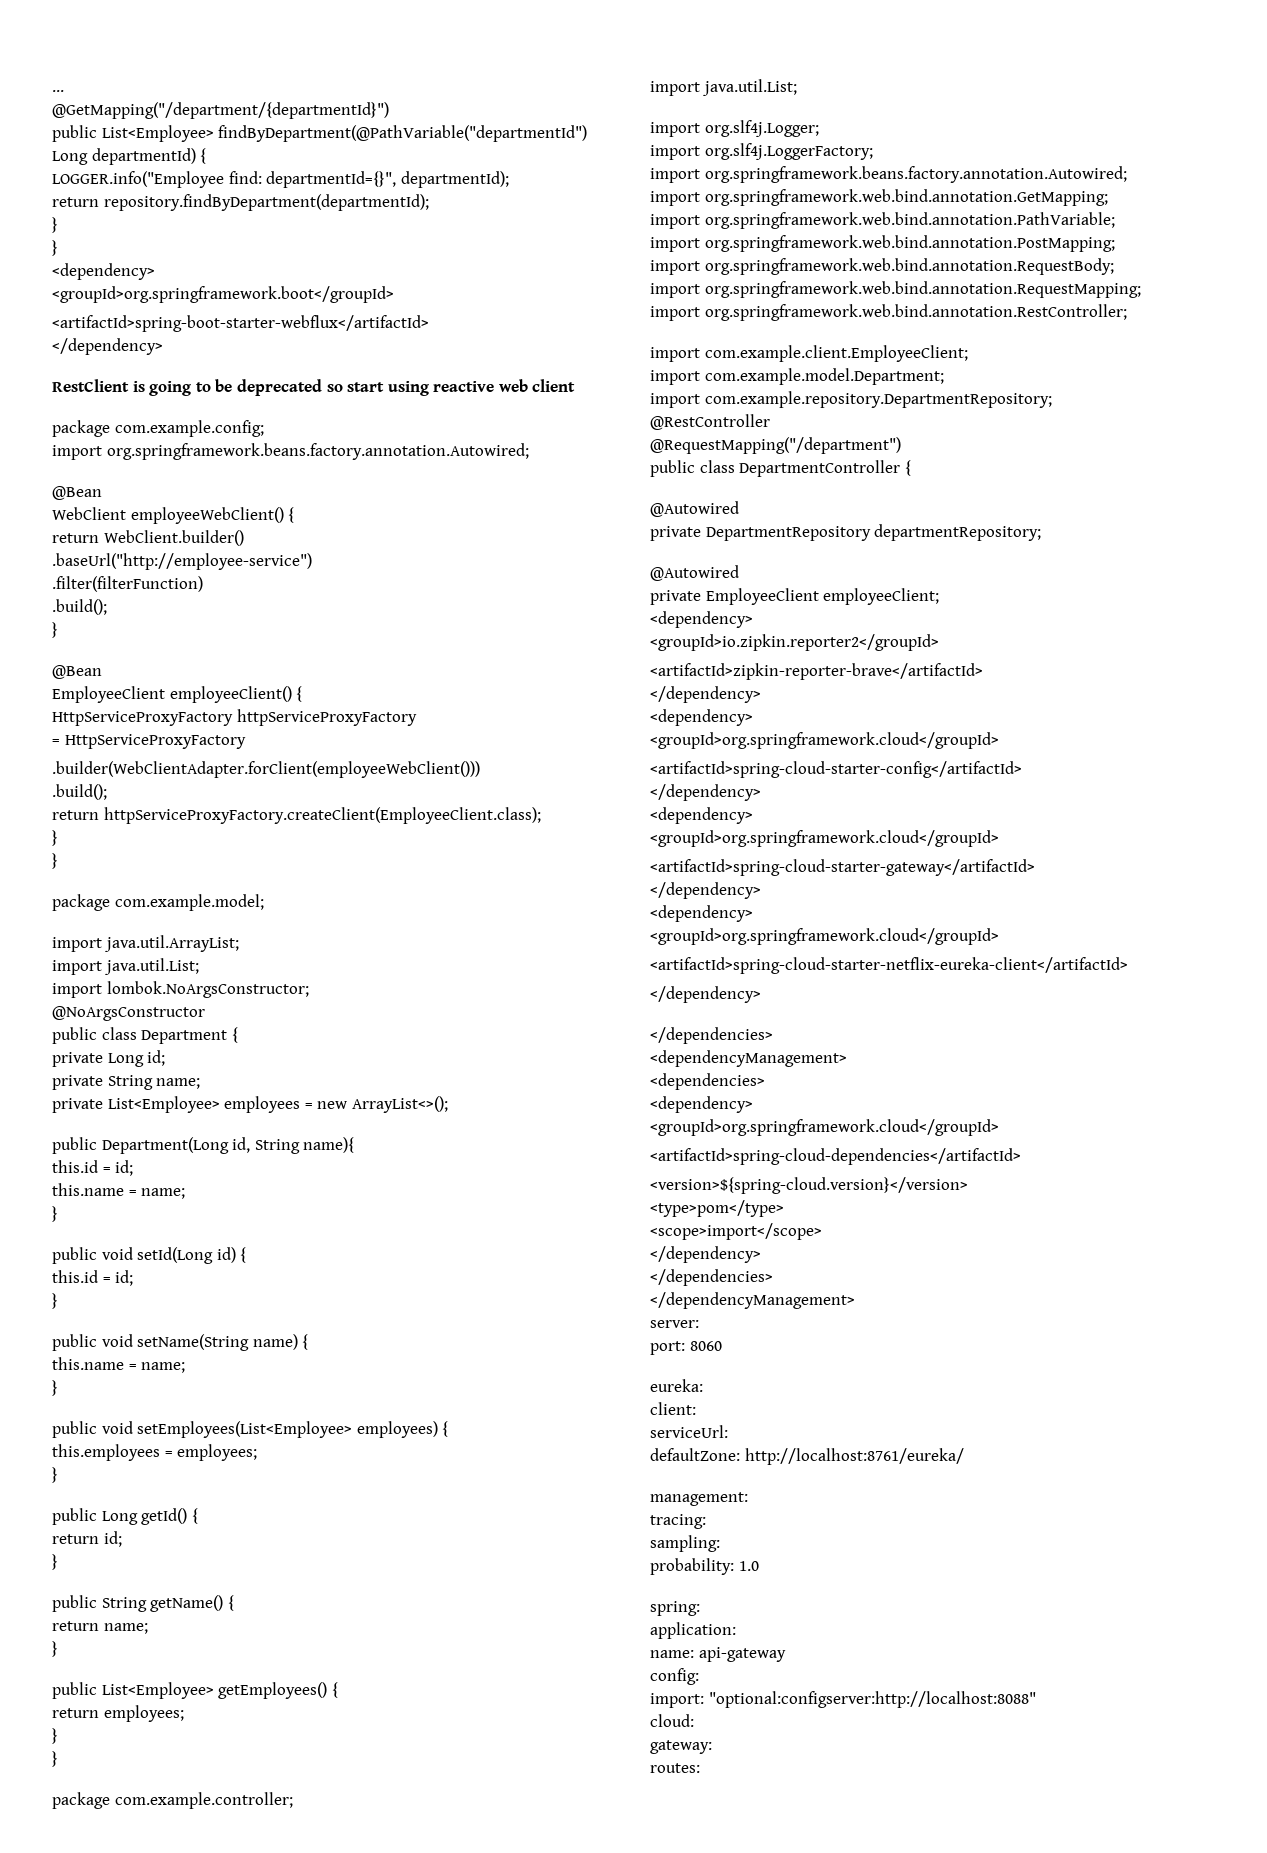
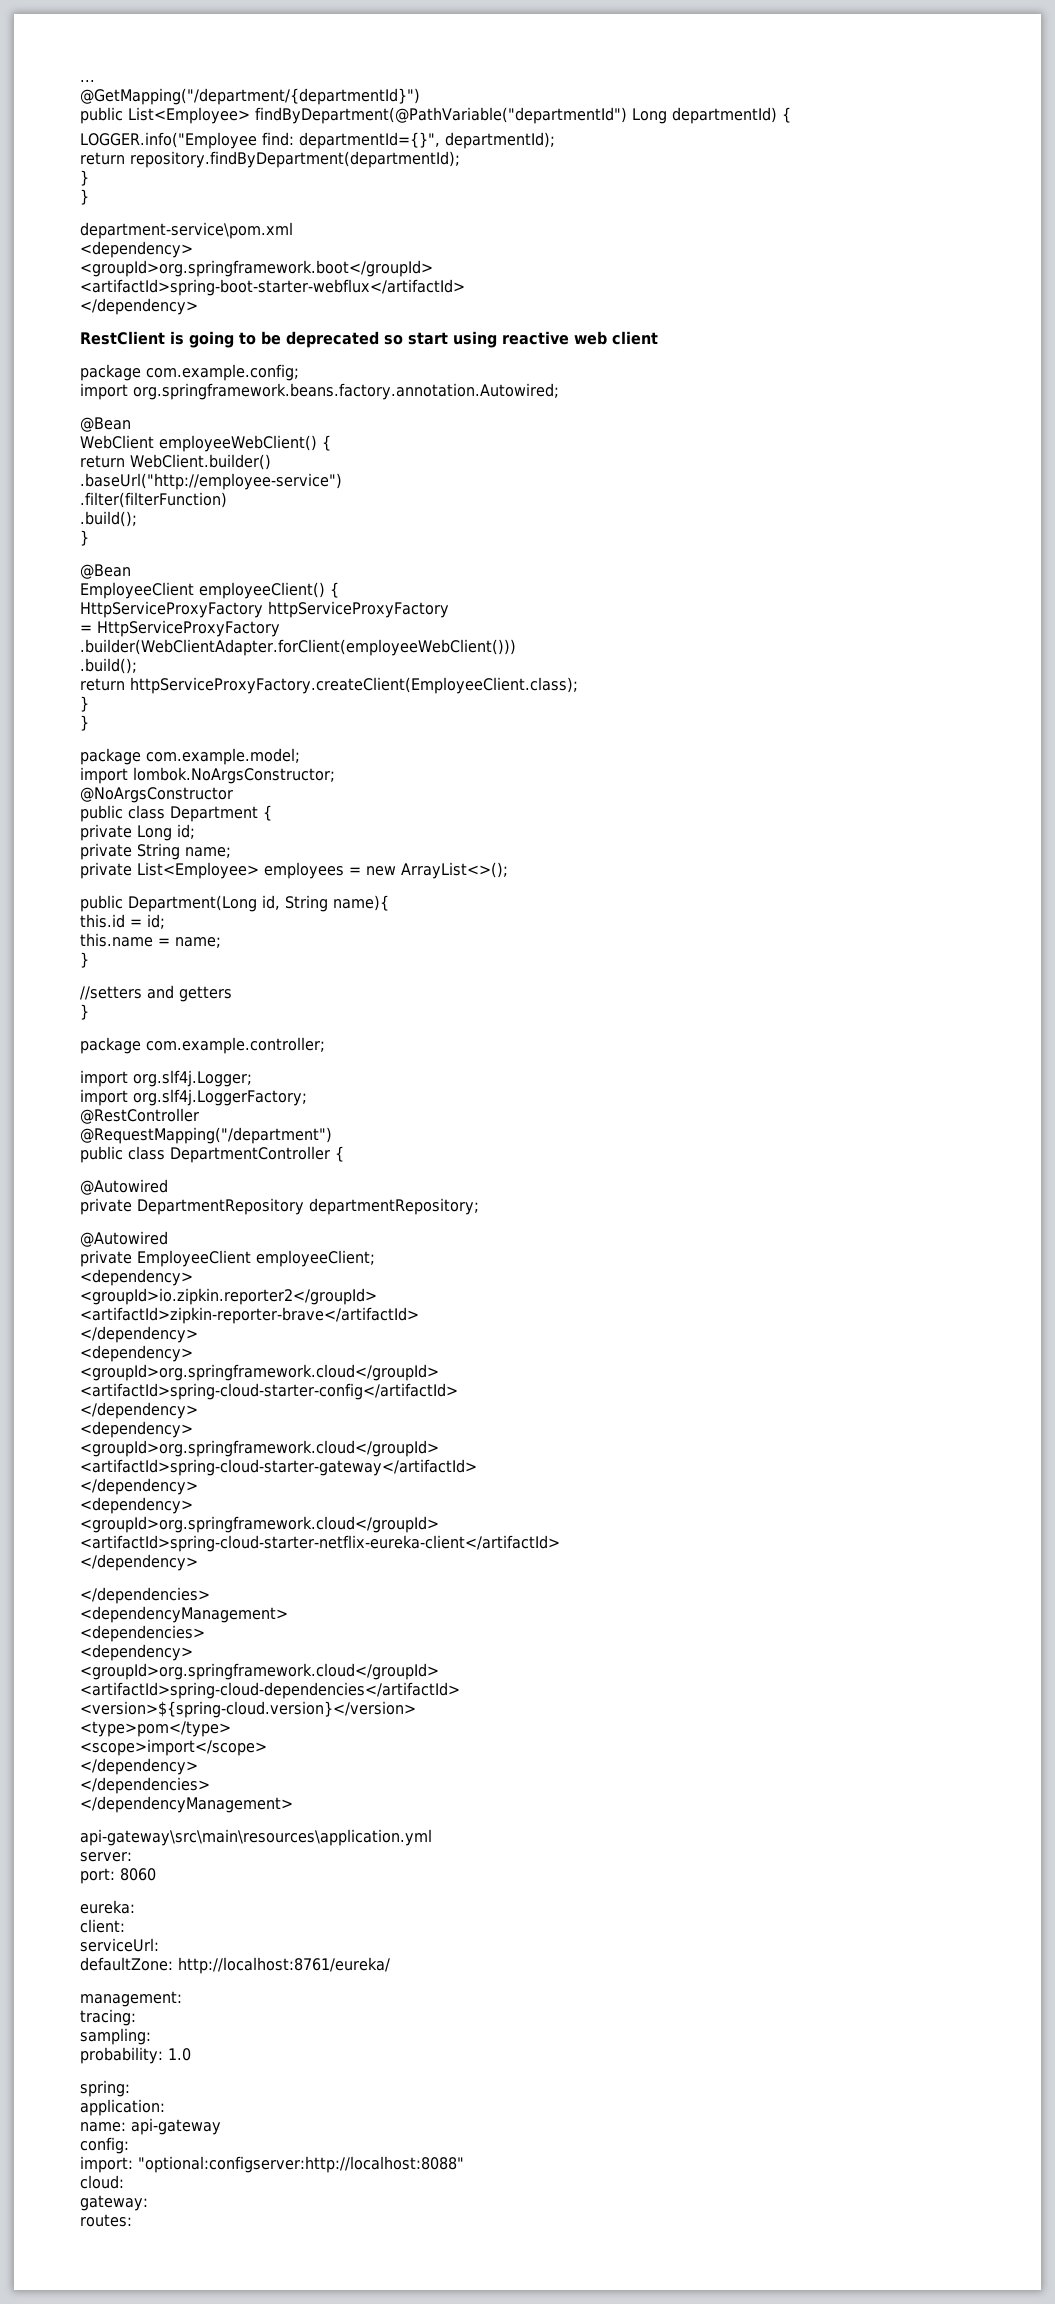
(58, 248) none -> [80,222,293,239] // department-service\pom.xml
[52,935,239,952] [52,958,199,975] // import java.util.ArrayList; // import java.util.List; -> (300, 756) none
[52,1247,247,1264] [52,1270,134,1286] [52,1293,58,1309] [52,1334,309,1351] [52,1357,186,1373] [52,1380,58,1396] [52,1421,449,1438] [52,1444,258,1461] [52,1467,58,1483] [52,1508,198,1525] [52,1531,122,1547] [52,1554,58,1570] [52,1595,234,1612] [52,1621,148,1634] [52,1641,58,1657] [52,1682,338,1699] [52,1705,184,1722] [52,1728,58,1744] public void setId(Long id) { // this.id = id; // } // public void setName(String name) { // this.name = name; // } // public void setEmployees(List<Employee> employees) { // this.employees = employees; // } // public Long getId() { // return id; // } // public String getName() { // return name; // } // public List<Employee> getEmployees() { // return employees; // } -> [80,985,232,1002] //setters and getters
[650,79,797,96] // import java.util.List; -> (325, 1045) none
[650,166,1127,183] [650,189,1108,206] [650,212,1115,229] [650,235,1115,252] [650,258,1114,275] [650,281,1141,298] [650,304,1127,321] [650,345,968,362] [650,368,944,385] [650,391,1052,408] // import org.springframework.beans.factory.annotation.Autowired; // import org.springframework.web.bind.annotation.GetMapping; // import org.springframework.web.bind.annotation.PathVariable; // import org.springframework.web.bind.annotation.PostMapping; // import org.springframework.web.bind.annotation.RequestBody; // import org.springframework.web.bind.annotation.RequestMapping; // import org.springframework.web.bind.annotation.RestController; // import com.example.client.EmployeeClient; // import com.example.model.Department; // import com.example.repository.DepartmentRepository; -> (307, 1097) none
(855, 1300) none -> [80,1829,432,1846] // api-gateway\src\main\resources\application.yml

